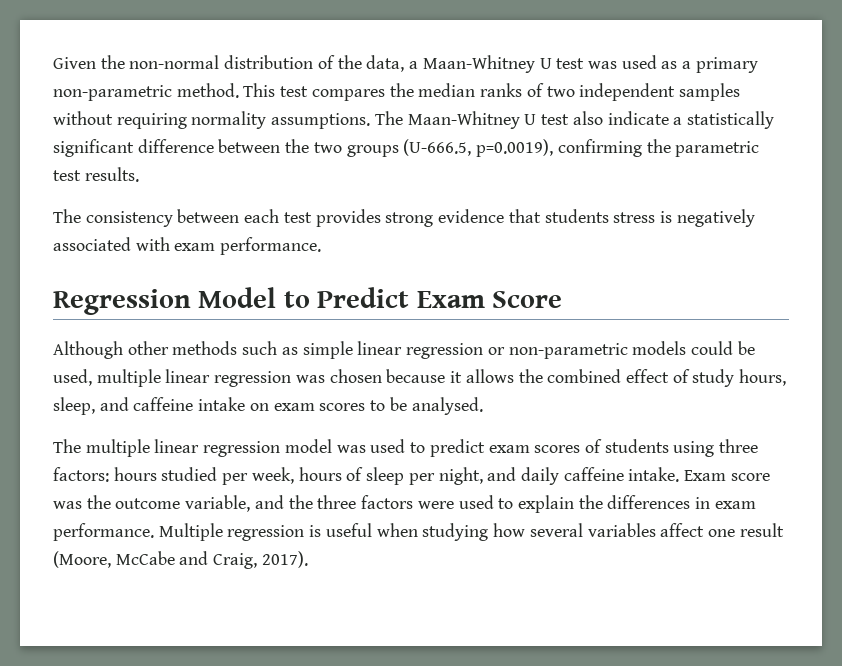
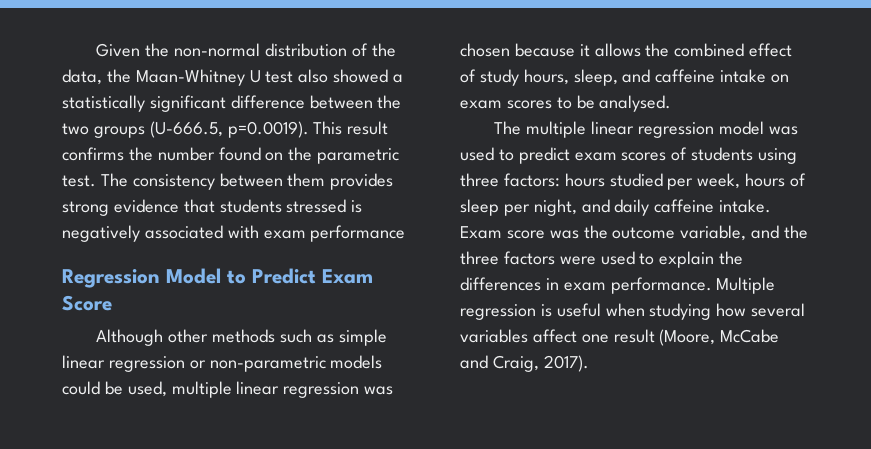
[409,55,758,73] [53,83,740,101] [53,111,403,129] a Maan-Whitney U test was used as a primary non-parametric method. This test compares the median ranks of two independent samples without requiring normality assumptions. The -> [106,69,131,83] the
[607,111,669,125] indicate -> [333,69,389,83] showed
[476,139,760,157] [53,167,139,182] p=0.0019), confirming the parametric test results. // -> [227,121,389,138] [62,147,400,164] [62,175,96,187] p=0.0019). This result confirms the number found on the parametric test.
[244,209,312,223] each test -> [287,173,326,187] them
[613,212,656,223] stress -> [286,199,347,213] stressed
[220,237,322,255] performance. -> [310,225,406,242] performance

